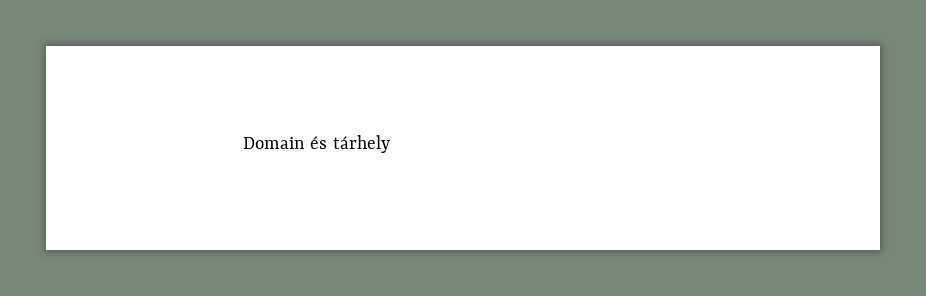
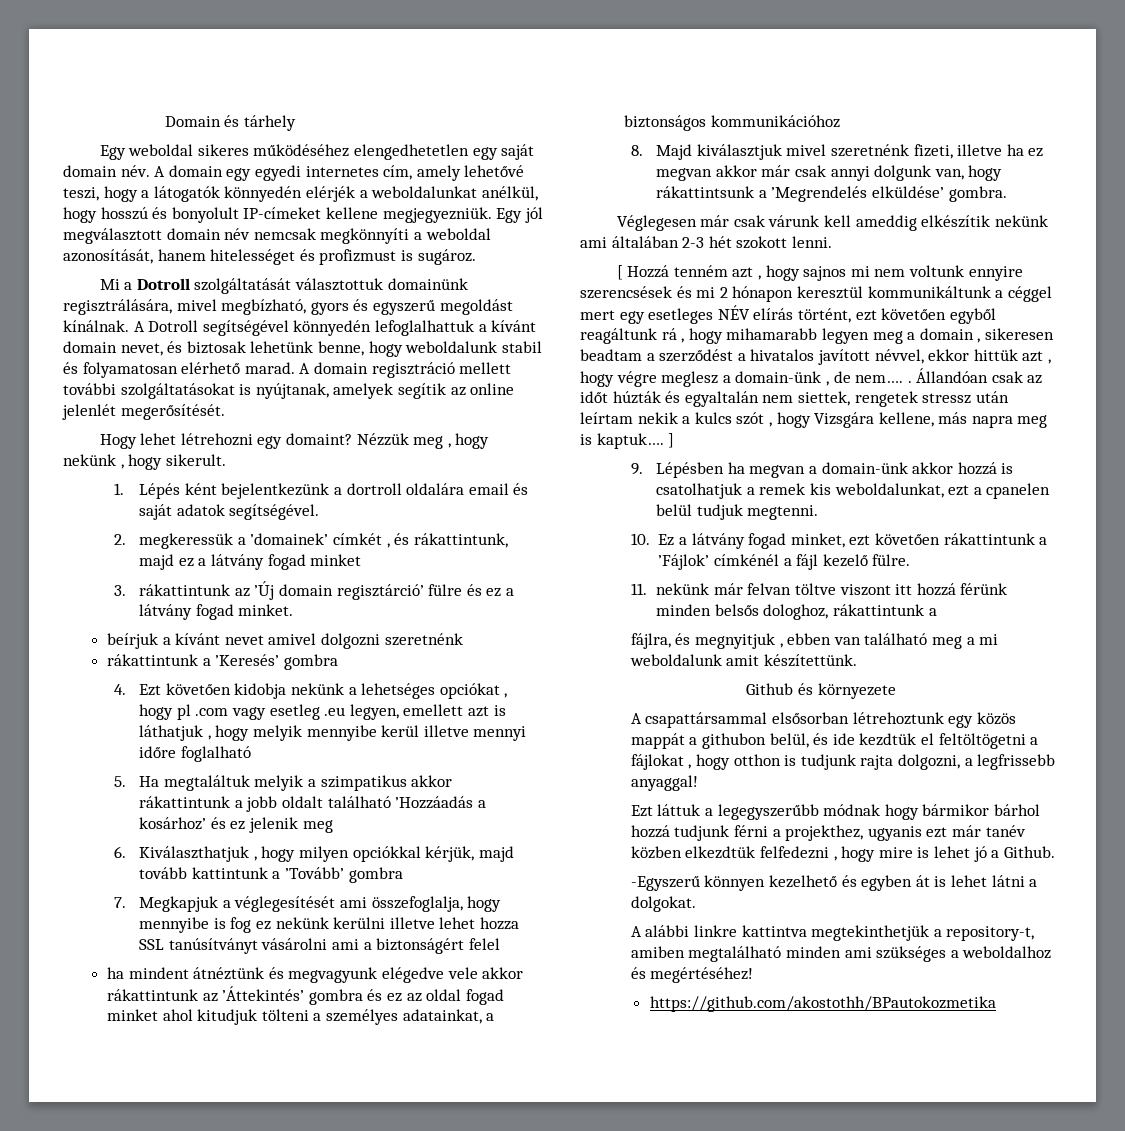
(390, 144) none -> [99,144,535,160] [63,165,525,181] [63,186,538,202] [63,207,543,223] [63,228,491,244] [63,249,476,265] [99,278,468,294] [63,299,513,315] [63,320,537,336] [63,341,542,357] [63,362,512,378] [63,383,515,399] [62,404,225,420] [99,433,490,449] [63,454,226,470] [113,483,529,499] [139,504,320,520] [113,533,508,549] [139,554,362,570] [113,581,515,600] [139,604,294,620] [107,633,463,649] [107,654,338,670] [113,683,508,699] [139,704,506,720] [139,725,527,741] [139,746,251,762] [113,775,453,791] [139,796,486,812] [139,817,333,833] [113,846,514,862] [139,867,403,883] [113,896,502,912] [139,917,520,933] [139,938,500,954] [107,967,524,983] [107,986,504,1005] [107,1009,495,1025] [624,115,840,131] [630,144,1044,160] [656,165,1003,181] [656,186,1007,202] [616,215,1048,231] [580,236,832,249] [616,265,1023,281] [580,286,1052,302] [580,305,996,324] [580,328,1054,344] [580,349,1051,365] [580,368,1043,387] [580,391,1009,407] [580,412,1048,428] [580,433,675,449] [630,462,1014,478] [656,483,1051,499] [656,504,819,520] [630,533,1048,549] [658,554,911,570] [630,583,1008,596] [656,604,937,620] [630,633,999,649] [629,654,858,667] [746,683,896,699] [630,712,1016,728] [630,733,1039,749] [630,754,1056,770] [630,775,698,791] [630,804,1040,820] [630,825,1026,841] [630,846,1055,862] [630,875,1038,891] [630,896,696,912] [630,925,1035,941] [630,946,1052,962] [630,967,754,983] [649,996,996,1012] // Egy weboldal sikeres működéséhez elengedhetetlen egy saját domain név. A domain egy egyedi internetes cím, amely lehetővé teszi, hogy a látogatók könnyedén elérjék a weboldalunkat anélkül, hogy hosszú és bonyolult IP-címeket kellene megjegyezniük. Egy jól megválasztott domain név nemcsak megkönnyíti a weboldal azonosítását, hanem hitelességet és profizmust is sugároz. // Mi a Dotroll szolgáltatását választottuk domainünk regisztrálására, mivel megbízható, gyors és egyszerű megoldást kínálnak. A Dotroll segítségével könnyedén lefoglalhattuk a kívánt domain nevet, és biztosak lehetünk benne, hogy weboldalunk stabil és folyamatosan elérhető marad. A domain regisztráció mellett további szolgáltatásokat is nyújtanak, amelyek segítik az online jelenlét megerősítését. // Hogy lehet létrehozni egy domaint? Nézzük meg , hogy nekünk , hogy sikerult. // 1. Lépés ként bejelentkezünk a dortroll oldalára email és saját adatok segítségével. // 2. megkeressük a ’domainek’ címkét , és rákattintunk, majd ez a látvány fogad minket // 3. rákattintunk az ’Új domain regisztárció’ fülre és ez a látvány fogad minket. // beírjuk a kívánt nevet amivel dolgozni szeretnénk // rákattintunk a ’Keresés’ gombra // 4. Ezt követően kidobja nekünk a lehetséges opciókat , hogy pl .com vagy esetleg .eu legyen, emellett azt is láthatjuk , hogy melyik mennyibe kerül illetve mennyi időre foglalható // 5. Ha megtaláltuk melyik a szimpatikus akkor rákattintunk a jobb oldalt található ’Hozzáadás a kosárhoz’ és ez jelenik meg // 6. Kiválaszthatjuk , hogy milyen opciókkal kérjük, majd tovább kattintunk a ’Tovább’ gombra // 7. Megkapjuk a véglegesítését ami összefoglalja, hogy mennyibe is fog ez nekünk kerülni illetve lehet hozza SSL tanúsítványt vásárolni ami a biztonságért felel // ha mindent átnéztünk és megvagyunk elégedve vele akkor rákattintunk az ’Áttekintés’ gombra és ez az oldal fogad minket ahol kitudjuk tölteni a személyes adatainkat, a biztonságos kommunikációhoz // 8. Majd kiválasztjuk mivel szeretnénk fizeti, illetve ha ez megvan akkor már csak annyi dolgunk van, hogy rákattintsunk a ’Megrendelés elküldése’ gombra. // Véglegesen már csak várunk kell ameddig elkészítik nekünk ami általában 2-3 hét szokott lenni. // [ Hozzá tenném azt , hogy sajnos mi nem voltunk ennyire szerencsések és mi 2 hónapon keresztül kommunikáltunk a céggel mert egy esetleges NÉV elírás történt, ezt követően egyből reagáltunk rá , hogy mihamarabb legyen meg a domain , sikeresen beadtam a szerződést a hivatalos javított névvel, ekkor hittük azt , hogy végre meglesz a domain-ünk , de nem…. . Állandóan csak az időt húzták és egyaltalán nem siettek, rengetek stressz után leírtam nekik a kulcs szót , hogy Vizsgára kellene, más napra meg is kaptuk…. ] // 9. Lépésben ha megvan a domain-ünk akkor hozzá is csatolhatjuk a remek kis weboldalunkat, ezt a cpanelen belül tudjuk megtenni. // 10. Ez a látvány fogad minket, ezt követően rákattintunk a ’Fájlok’ címkénél a fájl kezelő fülre. // 11. nekünk már felvan töltve viszont itt hozzá férünk minden belsős dologhoz, rákattintunk a // fájlra, és megnyitjuk , ebben van található meg a mi weboldalunk amit készítettünk. // Github és környezete // A csapattársammal elsősorban létrehoztunk egy közös mappát a githubon belül, és ide kezdtük el feltöltögetni a fájlokat , hogy otthon is tudjunk rajta dolgozni, a legfrissebb anyaggal! // Ezt láttuk a legegyszerűbb módnak hogy bármikor bárhol hozzá tudjunk férni a projekthez, ugyanis ezt már tanév közben elkezdtük felfedezni , hogy mire is lehet jó a Github. // -Egyszerű könnyen kezelhető és egyben át is lehet látni a dolgokat. // A alábbi linkre kattintva megtekinthetjük a repository-t, amiben megtalálható minden ami szükséges a weboldalhoz és megértéséhez! // https://github.com/akostothh/BPautokozmetika

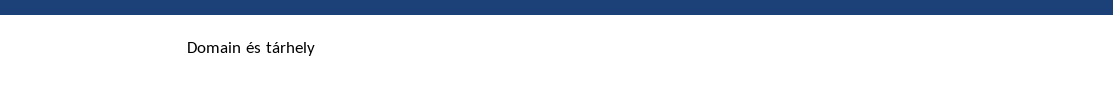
[99,144,535,160] [63,165,525,181] [63,186,538,202] [63,207,543,223] [63,228,491,244] [63,249,476,265] [99,278,468,294] [63,299,513,315] [63,320,537,336] [63,341,542,357] [63,362,512,378] [63,383,515,399] [62,404,225,420] [99,433,490,449] [63,454,226,470] [113,483,529,499] [139,504,320,520] [113,533,508,549] [139,554,362,570] [113,581,515,600] [139,604,294,620] [107,633,463,649] [107,654,338,670] [113,683,508,699] [139,704,506,720] [139,725,527,741] [139,746,251,762] [113,775,453,791] [139,796,486,812] [139,817,333,833] [113,846,514,862] [139,867,403,883] [113,896,502,912] [139,917,520,933] [139,938,500,954] [107,967,524,983] [107,986,504,1005] [107,1009,495,1025] [624,115,840,131] [630,144,1044,160] [656,165,1003,181] [656,186,1007,202] [616,215,1048,231] [580,236,832,249] [616,265,1023,281] [580,286,1052,302] [580,305,996,324] [580,328,1054,344] [580,349,1051,365] [580,368,1043,387] [580,391,1009,407] [580,412,1048,428] [580,433,675,449] [630,462,1014,478] [656,483,1051,499] [656,504,819,520] [630,533,1048,549] [658,554,911,570] [630,583,1008,596] [656,604,937,620] [630,633,999,649] [629,654,858,667] [746,683,896,699] [630,712,1016,728] [630,733,1039,749] [630,754,1056,770] [630,775,698,791] [630,804,1040,820] [630,825,1026,841] [630,846,1055,862] [630,875,1038,891] [630,896,696,912] [630,925,1035,941] [630,946,1052,962] [630,967,754,983] [649,996,996,1012] // Egy weboldal sikeres működéséhez elengedhetetlen egy saját domain név. A domain egy egyedi internetes cím, amely lehetővé teszi, hogy a látogatók könnyedén elérjék a weboldalunkat anélkül, hogy hosszú és bonyolult IP-címeket kellene megjegyezniük. Egy jól megválasztott domain név nemcsak megkönnyíti a weboldal azonosítását, hanem hitelességet és profizmust is sugároz. // Mi a Dotroll szolgáltatását választottuk domainünk regisztrálására, mivel megbízható, gyors és egyszerű megoldást kínálnak. A Dotroll segítségével könnyedén lefoglalhattuk a kívánt domain nevet, és biztosak lehetünk benne, hogy weboldalunk stabil és folyamatosan elérhető marad. A domain regisztráció mellett további szolgáltatásokat is nyújtanak, amelyek segítik az online jelenlét megerősítését. // Hogy lehet létrehozni egy domaint? Nézzük meg , hogy nekünk , hogy sikerult. // 1. Lépés ként bejelentkezünk a dortroll oldalára email és saját adatok segítségével. // 2. megkeressük a ’domainek’ címkét , és rákattintunk, majd ez a látvány fogad minket // 3. rákattintunk az ’Új domain regisztárció’ fülre és ez a látvány fogad minket. // beírjuk a kívánt nevet amivel dolgozni szeretnénk // rákattintunk a ’Keresés’ gombra // 4. Ezt követően kidobja nekünk a lehetséges opciókat , hogy pl .com vagy esetleg .eu legyen, emellett azt is láthatjuk , hogy melyik mennyibe kerül illetve mennyi időre foglalható // 5. Ha megtaláltuk melyik a szimpatikus akkor rákattintunk a jobb oldalt található ’Hozzáadás a kosárhoz’ és ez jelenik meg // 6. Kiválaszthatjuk , hogy milyen opciókkal kérjük, majd tovább kattintunk a ’Tovább’ gombra // 7. Megkapjuk a véglegesítését ami összefoglalja, hogy mennyibe is fog ez nekünk kerülni illetve lehet hozza SSL tanúsítványt vásárolni ami a biztonságért felel // ha mindent átnéztünk és megvagyunk elégedve vele akkor rákattintunk az ’Áttekintés’ gombra és ez az oldal fogad minket ahol kitudjuk tölteni a személyes adatainkat, a biztonságos kommunikációhoz // 8. Majd kiválasztjuk mivel szeretnénk fizeti, illetve ha ez megvan akkor már csak annyi dolgunk van, hogy rákattintsunk a ’Megrendelés elküldése’ gombra. // Véglegesen már csak várunk kell ameddig elkészítik nekünk ami általában 2-3 hét szokott lenni. // [ Hozzá tenném azt , hogy sajnos mi nem voltunk ennyire szerencsések és mi 2 hónapon keresztül kommunikáltunk a céggel mert egy esetleges NÉV elírás történt, ezt követően egyből reagáltunk rá , hogy mihamarabb legyen meg a domain , sikeresen beadtam a szerződést a hivatalos javított névvel, ekkor hittük azt , hogy végre meglesz a domain-ünk , de nem…. . Állandóan csak az időt húzták és egyaltalán nem siettek, rengetek stressz után leírtam nekik a kulcs szót , hogy Vizsgára kellene, más napra meg is kaptuk…. ] // 9. Lépésben ha megvan a domain-ünk akkor hozzá is csatolhatjuk a remek kis weboldalunkat, ezt a cpanelen belül tudjuk megtenni. // 10. Ez a látvány fogad minket, ezt követően rákattintunk a ’Fájlok’ címkénél a fájl kezelő fülre. // 11. nekünk már felvan töltve viszont itt hozzá férünk minden belsős dologhoz, rákattintunk a // fájlra, és megnyitjuk , ebben van található meg a mi weboldalunk amit készítettünk. // Github és környezete // A csapattársammal elsősorban létrehoztunk egy közös mappát a githubon belül, és ide kezdtük el feltöltögetni a fájlokat , hogy otthon is tudjunk rajta dolgozni, a legfrissebb anyaggal! // Ezt láttuk a legegyszerűbb módnak hogy bármikor bárhol hozzá tudjunk férni a projekthez, ugyanis ezt már tanév közben elkezdtük felfedezni , hogy mire is lehet jó a Github. // -Egyszerű könnyen kezelhető és egyben át is lehet látni a dolgokat. // A alábbi linkre kattintva megtekinthetjük a repository-t, amiben megtalálható minden ami szükséges a weboldalhoz és megértéséhez! // https://github.com/akostothh/BPautokozmetika -> (315, 49) none

